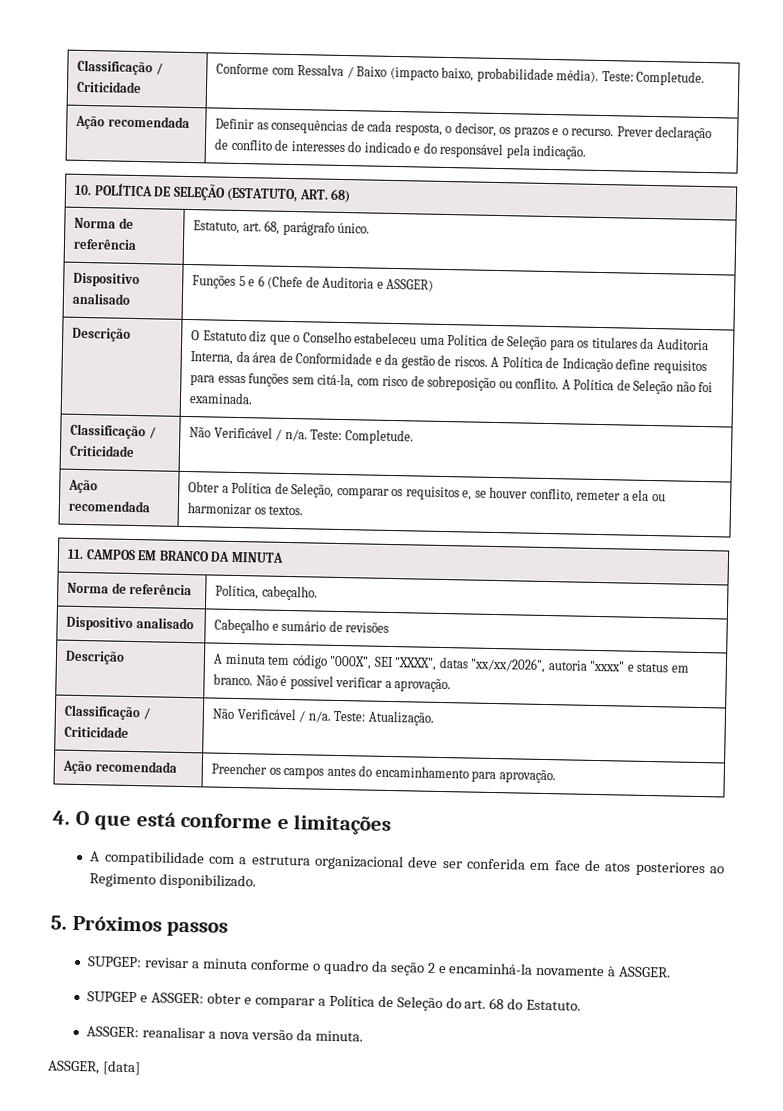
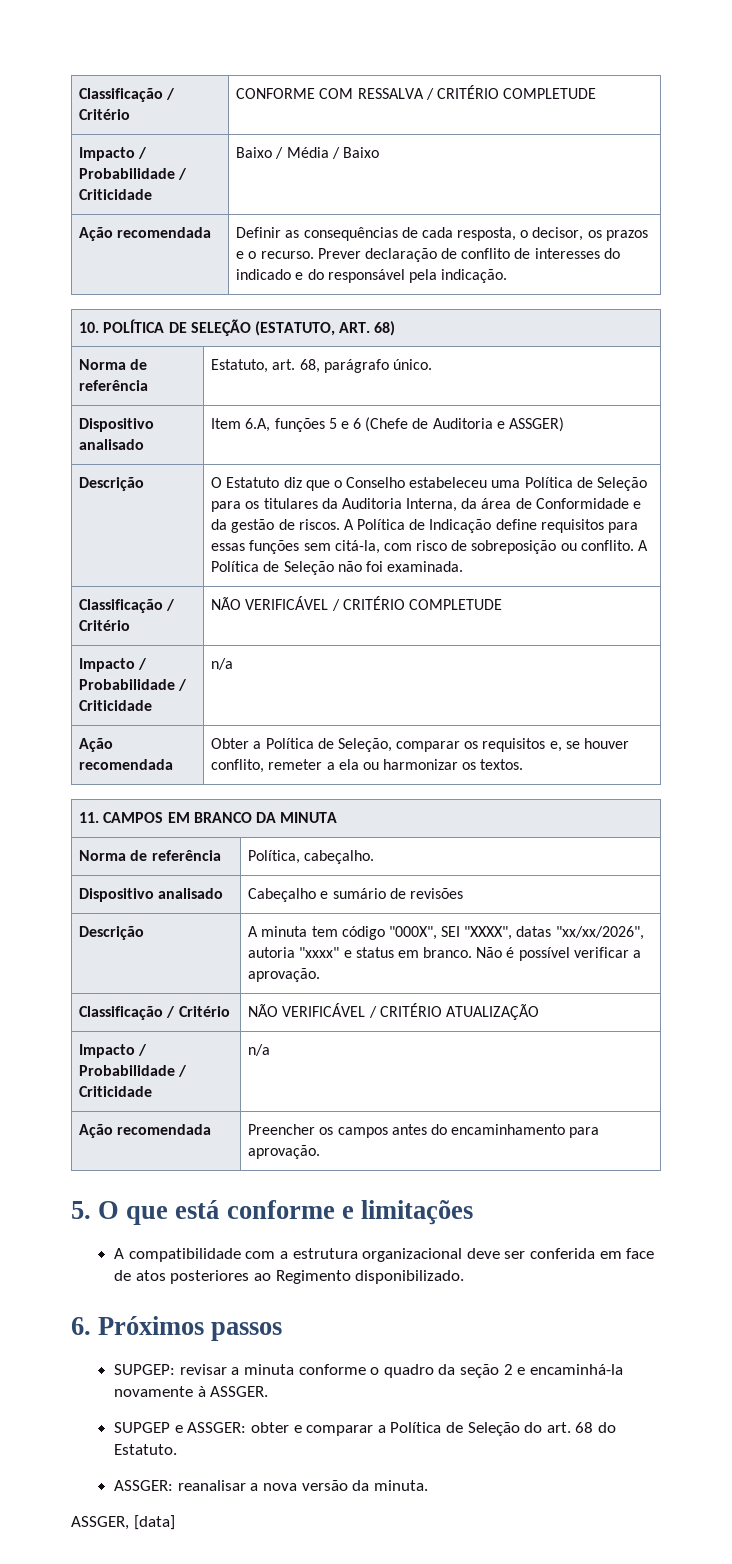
[77,59,164,76] [76,80,143,94] [216,63,706,86] Classificação / Criticidade | Conforme com Ressalva / Baixo (impacto baixo, probabilidade média). Teste: Completude. -> [79,88,176,102] [79,109,131,120] [236,85,597,100] [79,147,148,161] [79,168,188,180] [79,189,153,200] [236,147,379,159] Classificação / Critério | CONFORME COM RESSALVA / CRITÉRIO COMPLETUDE // Impacto / Probabilidade / Criticidade | Baixo / Média / Baixo
[192,275,237,289] Funções -> [211,418,325,432] Item 6.A, funções
[69,444,136,458] [189,426,414,445] Criticidade | Não Verificável / n/a. Teste: Completude. -> [79,620,131,631] [211,596,502,611] [79,658,148,672] [79,679,188,691] [79,700,153,711] [211,658,234,670] Critério | NÃO VERIFICÁVEL / CRITÉRIO COMPLETUDE // Impacto / Probabilidade / Criticidade | n/a
[64,725,130,738] [212,708,434,726] Criticidade | Não Verificável / n/a. Teste: Atualização. -> [178,1006,230,1017] [248,1003,539,1020] [79,1044,148,1058] [79,1065,188,1077] [79,1086,153,1097] [248,1044,271,1056] Critério | NÃO VERIFICÁVEL / CRITÉRIO ATUALIZAÇÃO // Impacto / Probabilidade / Criticidade | n/a
[52,810,70,825] 4. -> [71,1201,91,1219] 5.
[50,915,67,930] 5. -> [71,1317,91,1335] 6.

